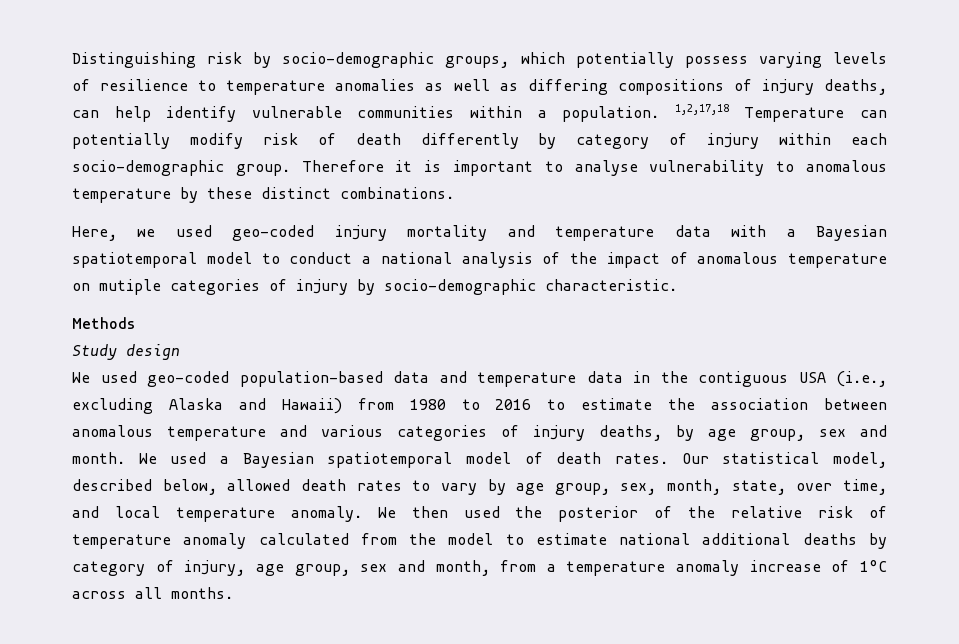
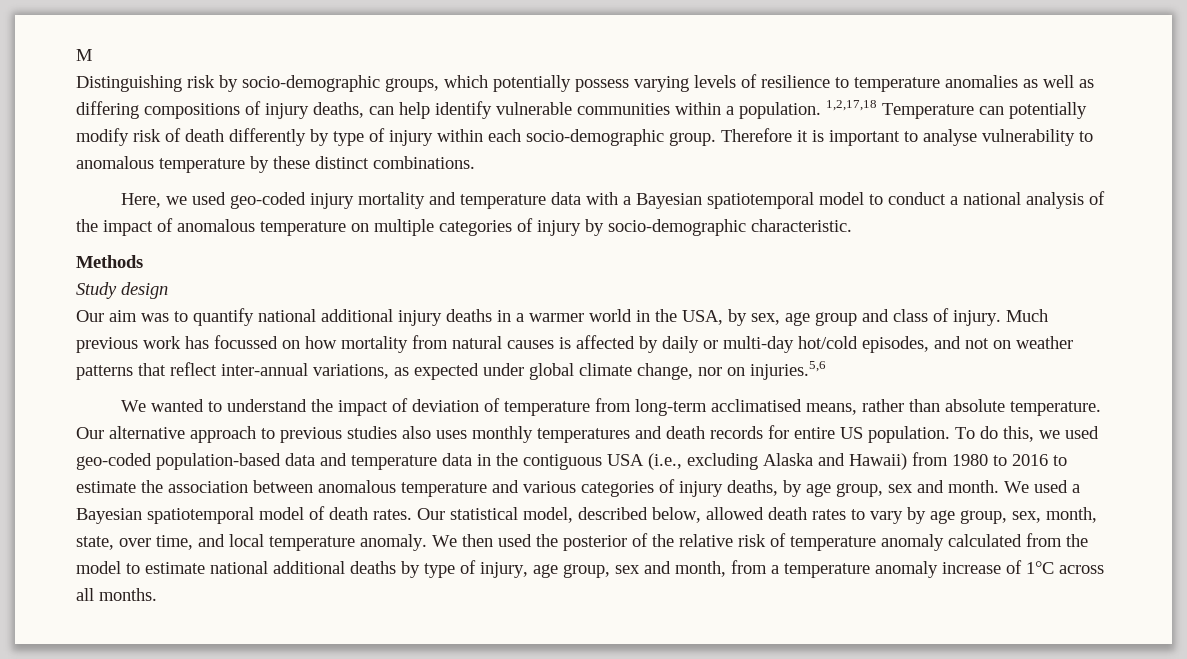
(72, 60) none -> [76,49,92,61] M //
[576,134,650,149] category -> [333,131,364,146] type
[99,279,161,295] mutiple -> [374,219,434,236] multiple
[72,372,90,383] We -> [76,308,1048,326] [76,335,1073,353] [76,361,826,380] [120,398,1101,416] [76,425,1060,443] Our aim was to quantify national additional injury deaths in a warmer world in the USA, by sex, age group and class of injury. Much previous work has focussed on how mortality from natural causes is affected by daily or multi-day hot/cold episodes, and not on weather patterns that reflect inter-annual variations, as expected under global climate change, nor on injuries.5,6 // We wanted to understand the impact of deviation of temperature from long-term acclimatised means, rather than absolute temperature. Our alternative approach to previous studies also uses monthly temperatures and death records for entire US population. To do this, we
[72,561,145,576] category -> [424,563,455,578] type

